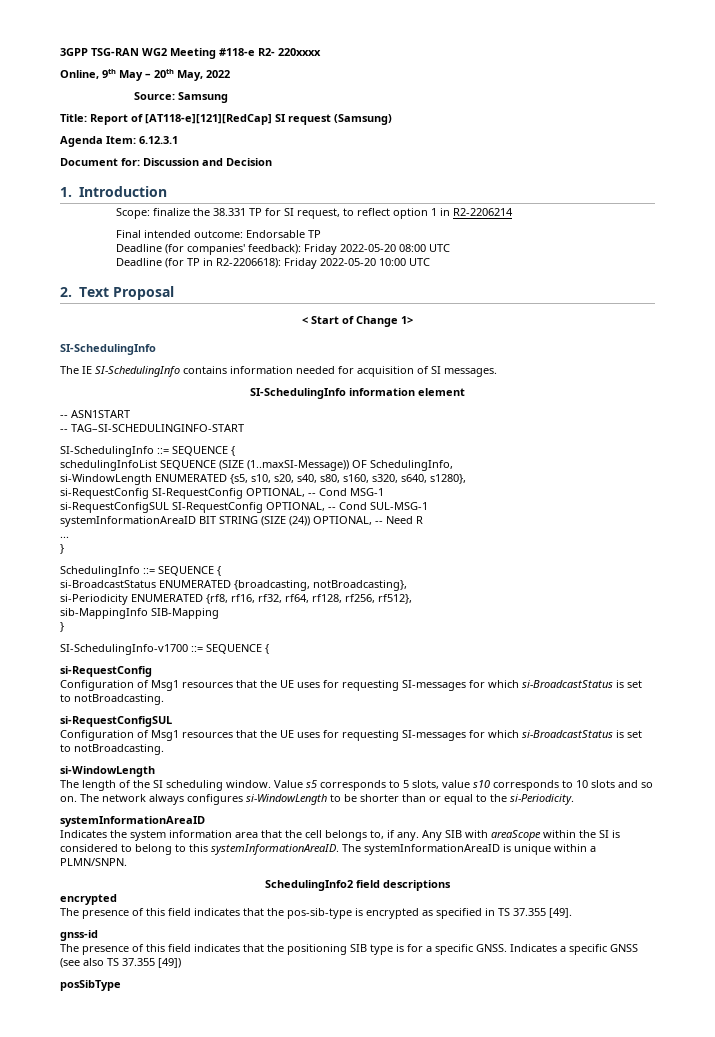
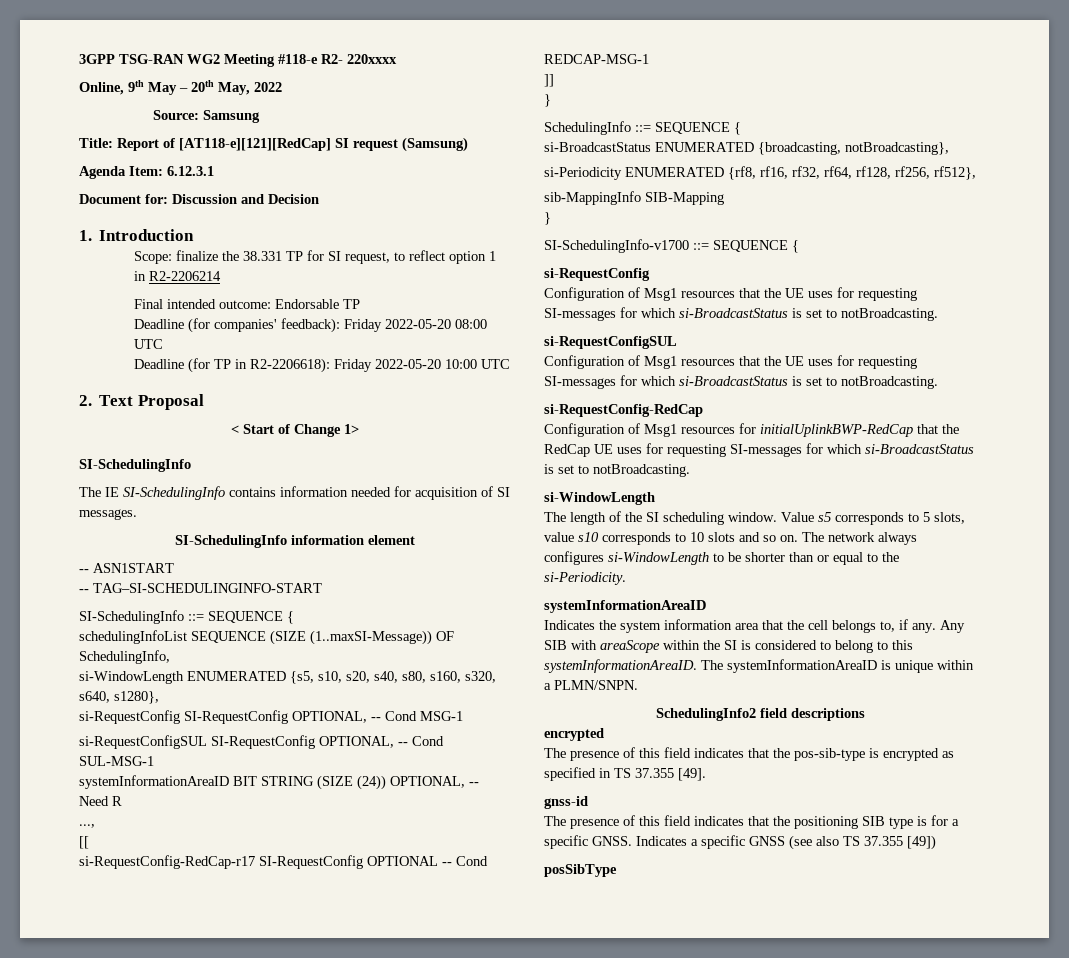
[60,536,69,538] ... -> [79,824,95,828] [79,836,89,849] [79,855,488,869] [544,54,649,64] [544,74,554,87] ..., // [[ // si-RequestConfig-RedCap-r17 SI-RequestConfig OPTIONAL -- Cond REDCAP-MSG-1 // ]]
(164, 749) none -> [544,404,703,417] [544,423,959,437] [544,443,974,457] [544,464,690,477] // si-RequestConfig-RedCap // Configuration of Msg1 resources for initialUplinkBWP-RedCap that the RedCap UE uses for requesting SI-messages for which si-BroadcastStatus is set to notBroadcasting.

